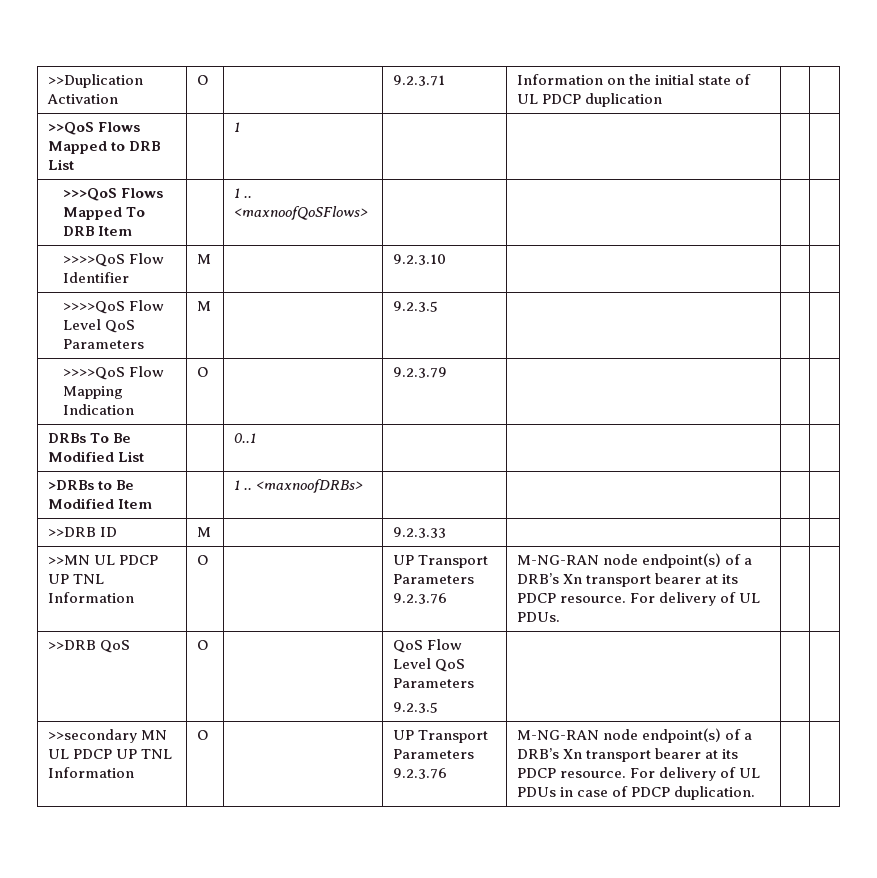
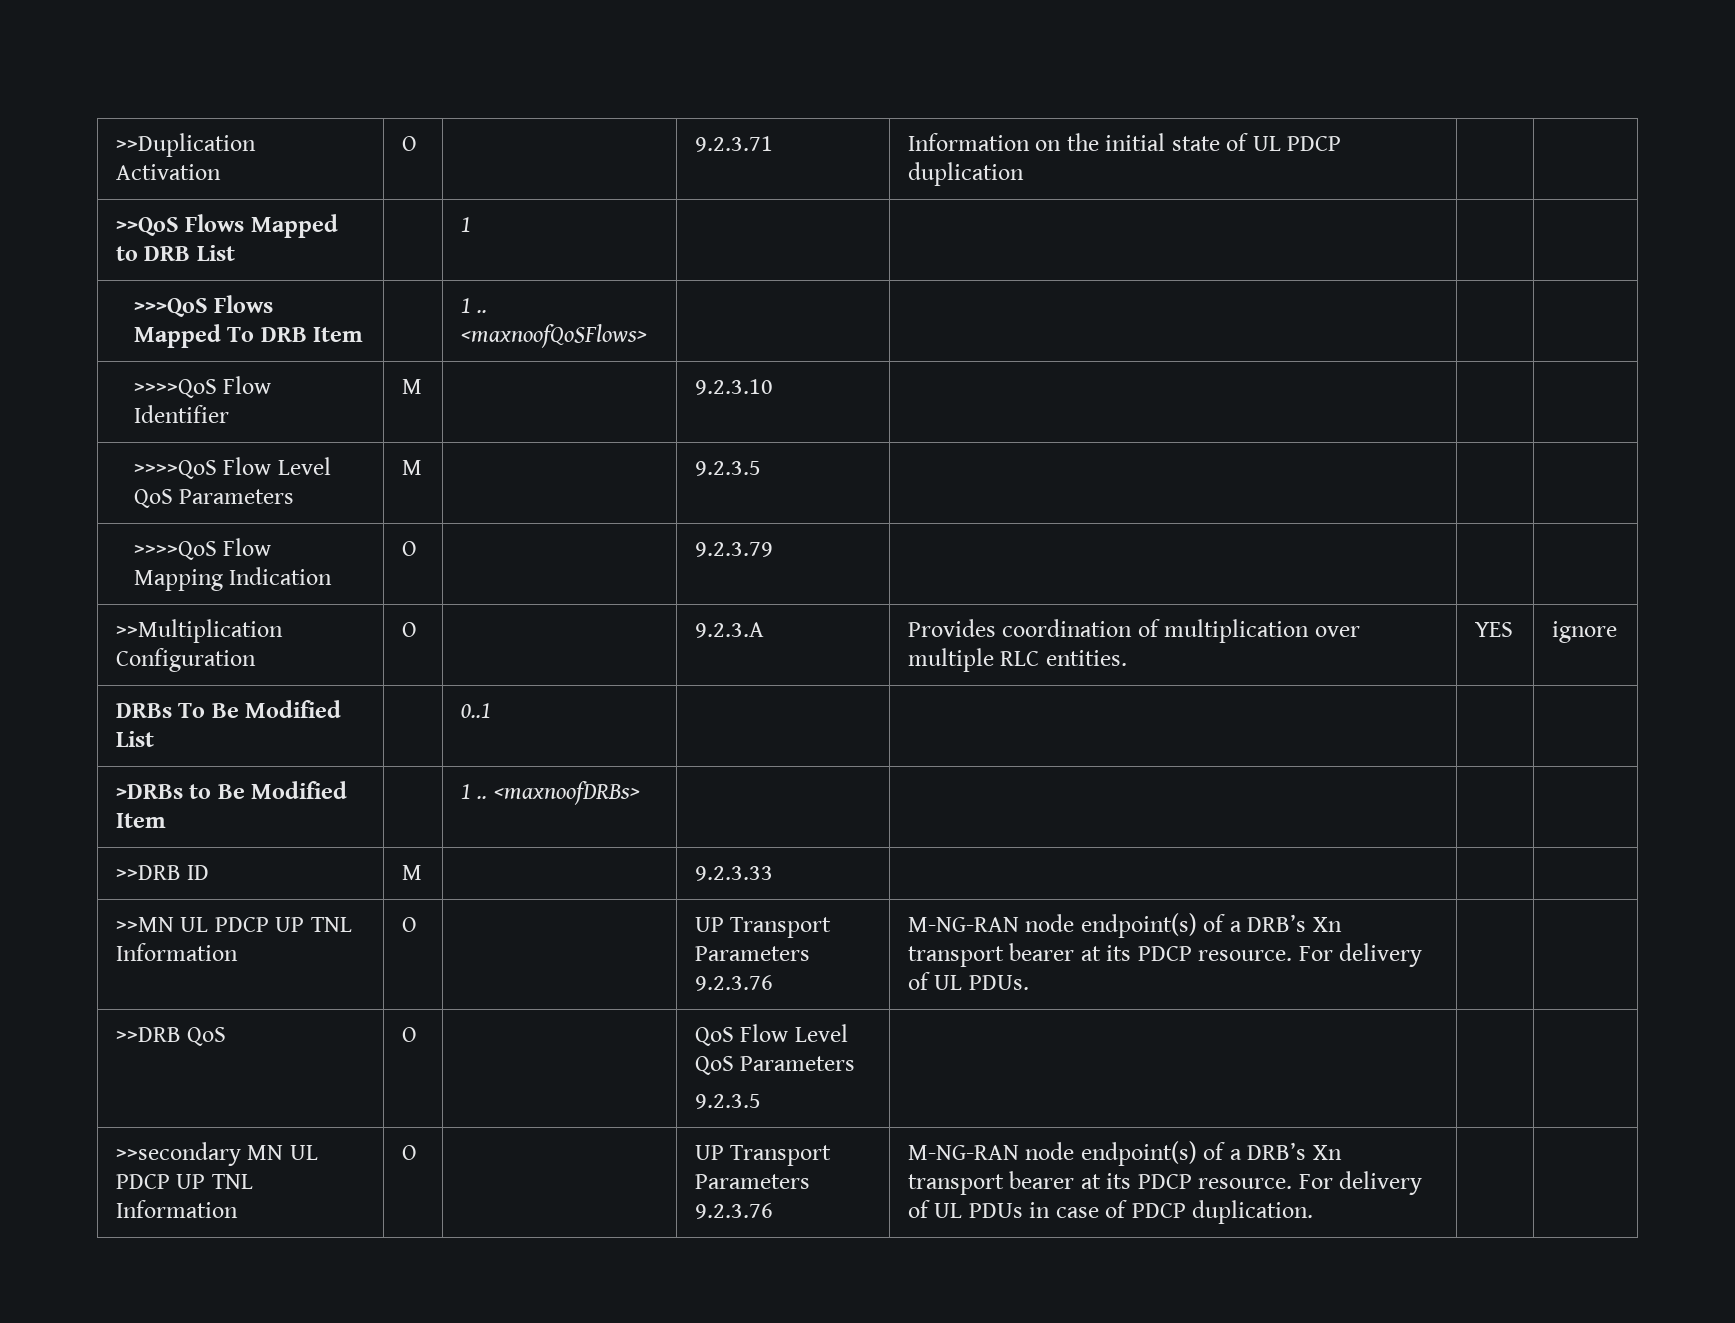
(447, 372) none -> [115,619,283,643] [115,648,256,672] [401,622,417,637] [694,622,764,638] [907,619,1360,643] [907,648,1127,672] [1474,622,1513,637] [1551,621,1617,643] // >>Multiplication Configuration | O | | 9.2.3.A | Provides coordination of multiplication over multiple RLC entities. | YES | ignore

